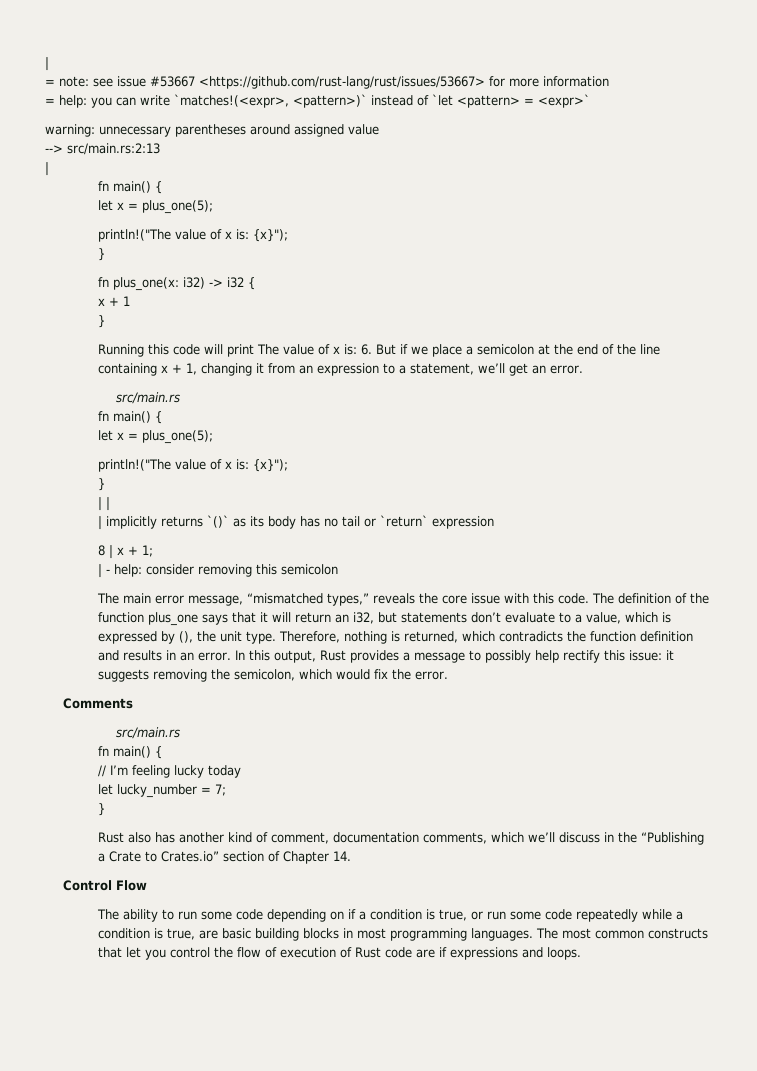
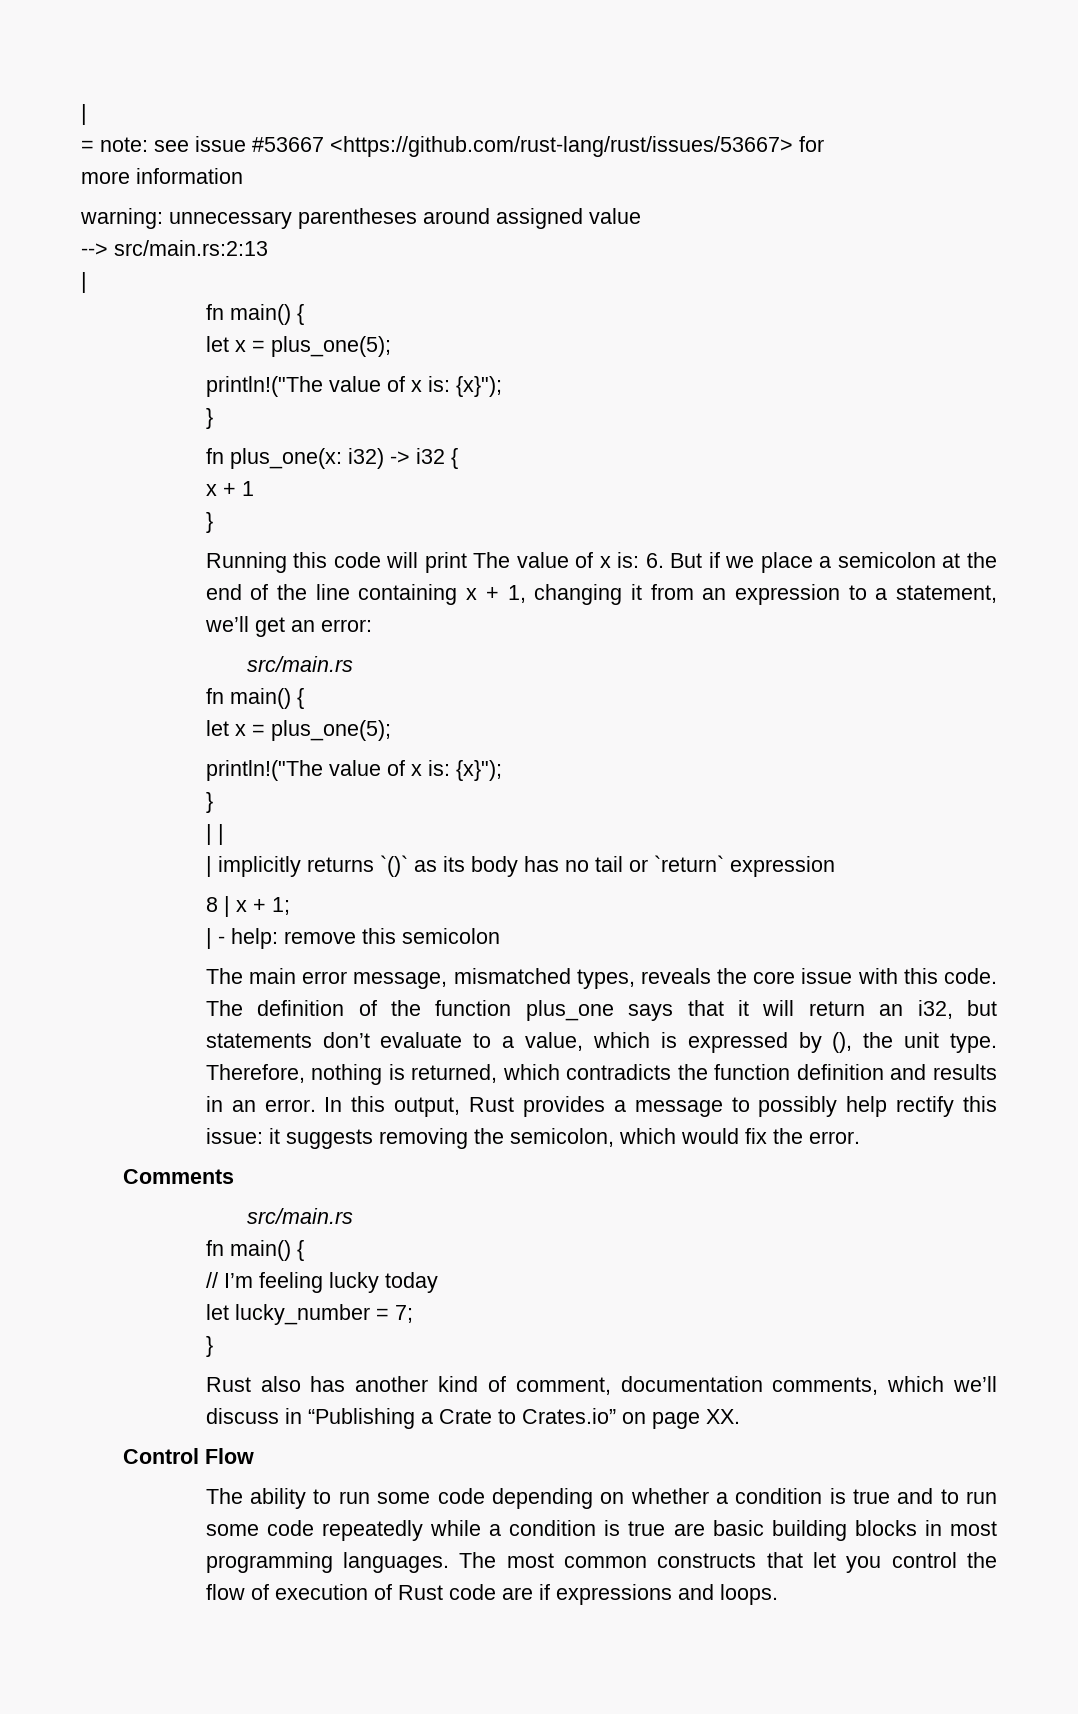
(505, 81) none -> (824, 144) //
[45,94,590,108] // = help: you can write `matches!(<expr>, <pattern>)` instead of `let <pattern> = <expr>` -> (243, 176) none
[550,365,584,374] error. -> [320,619,372,632] error:
[146,564,253,577] consider removing -> [283,931,356,944] remove
[247,593,370,606] “mismatched types,” -> [453,968,635,989] mismatched types,
[618,832,638,843] the -> (302, 1416) none
[223,851,352,864] section of Chapter 14. -> [621,1409,740,1429] on page XX.
[348,909,484,921] if a condition is true, or -> [630,1488,959,1504] whether a condition is true and to
[167,928,196,940] true, -> [628,1521,666,1536] true

